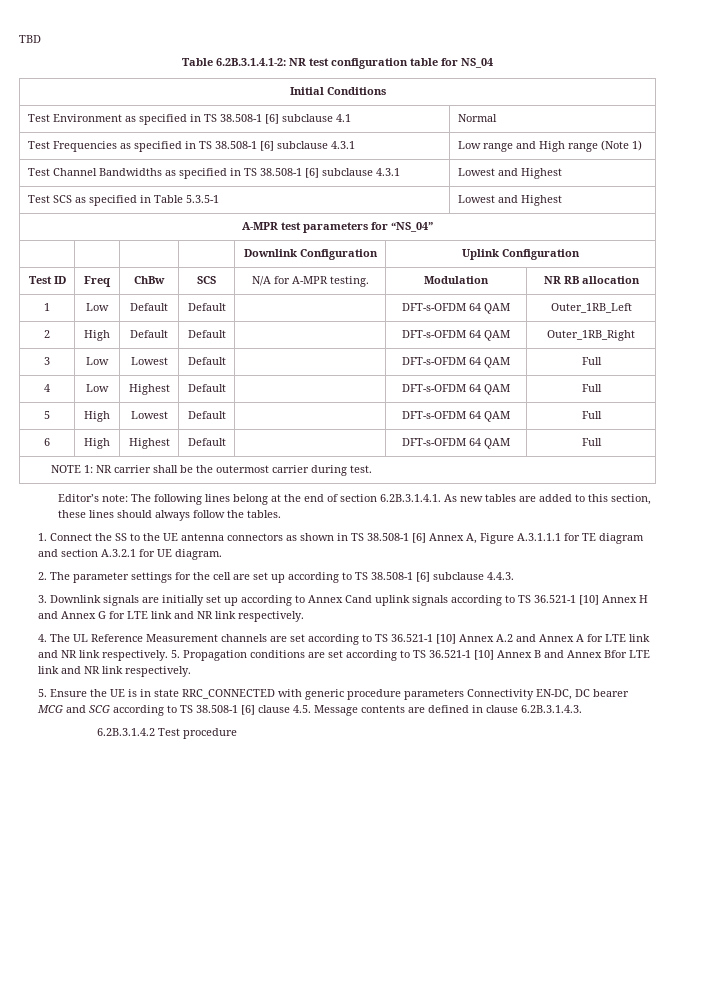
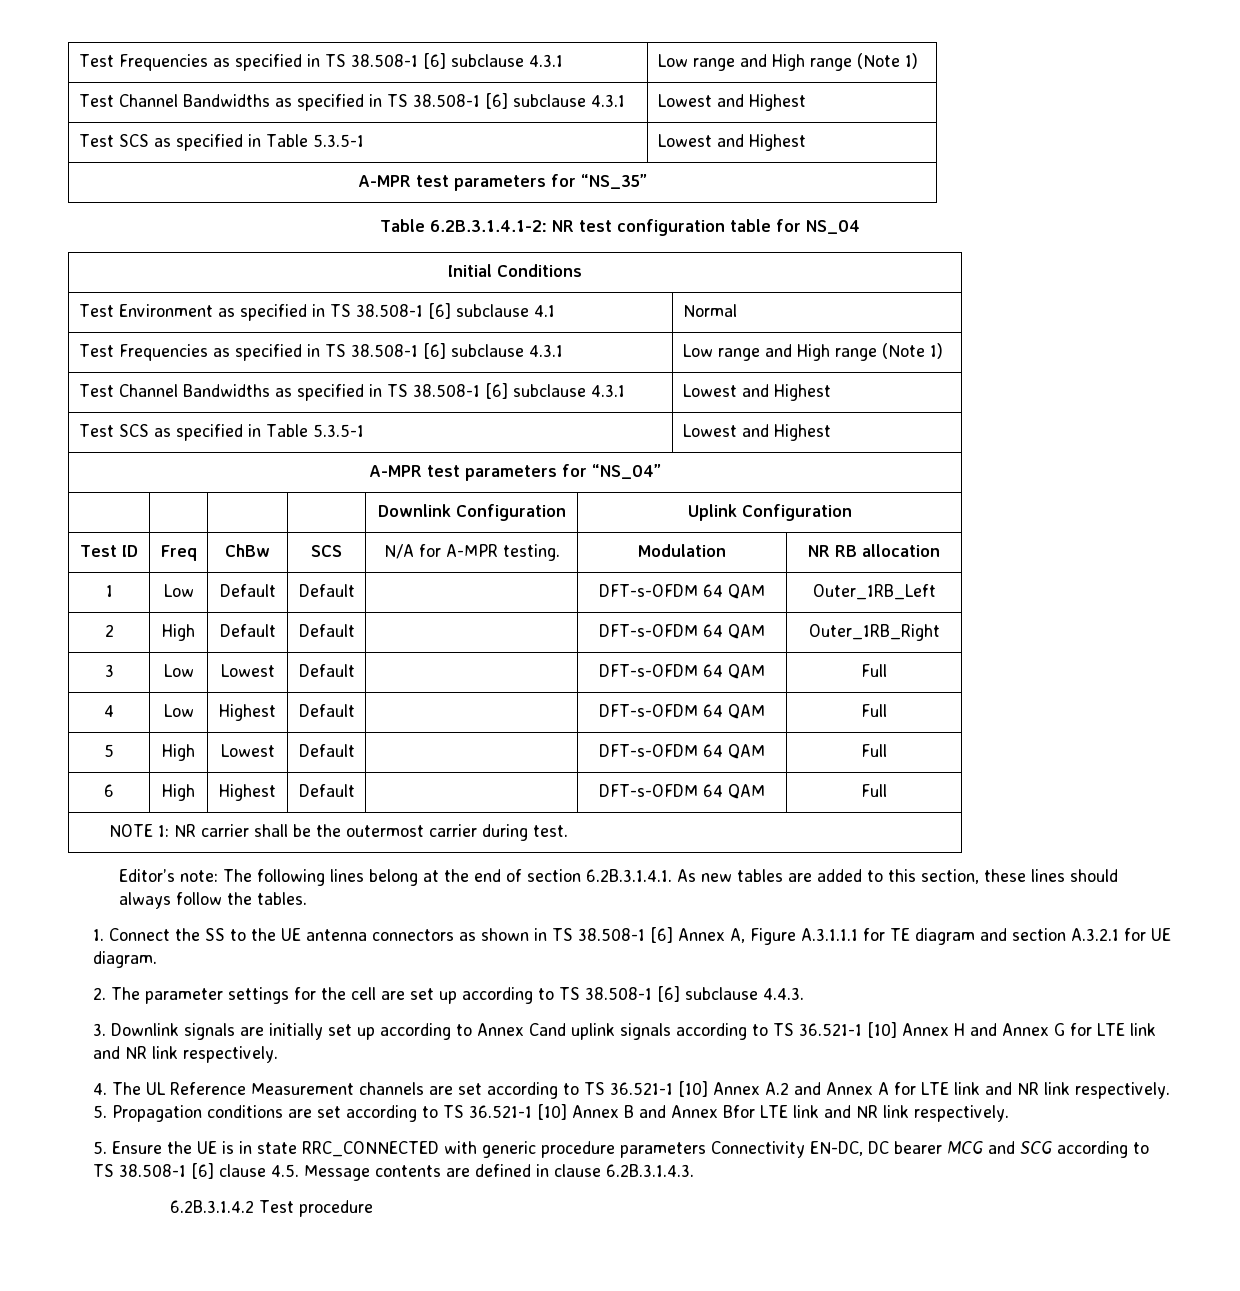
[19,35,41,43] TBD -> [78,53,563,71] [657,53,918,71] [78,93,625,111] [657,94,806,111] [78,134,364,151] [657,134,806,151] [358,174,647,191] Test Frequencies as specified in TS 38.508-1 [6] subclause 4.3.1 | Low range and High range (Note 1) // Test Channel Bandwidths as specified in TS 38.508-1 [6] subclause 4.3.1 | Lowest and Highest // Test SCS as specified in Table 5.3.5-1 | Lowest and Highest // A-MPR test parameters for “NS_35”

